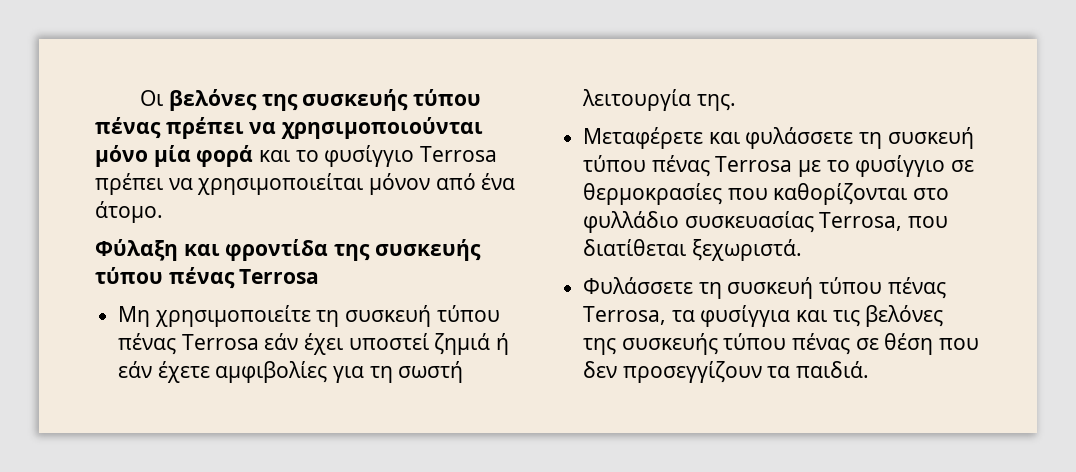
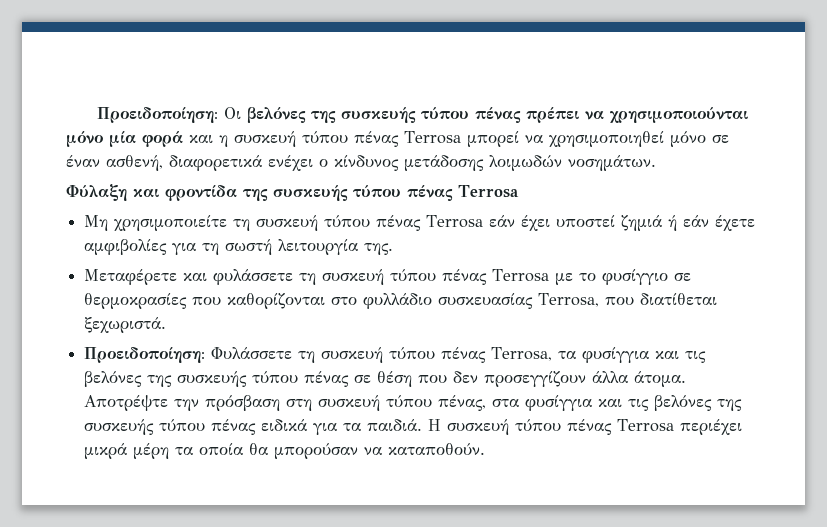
(140, 98) none -> [97,107,219,123] Προειδοποίηση:
[295,145,498,167] [95,173,516,195] [95,201,163,223] το φυσίγγιο Terrosa πρέπει να χρησιμοποιείται μόνον από ένα άτομο. -> [219,131,729,147] [66,155,656,171] η συσκευή τύπου πένας Terrosa μπορεί να χρησιμοποιηθεί μόνο σε έναν ασθενή, διαφορετικά ενέχει ο κίνδυνος μετάδοσης λοιμωδών νοσημάτων.
(802, 250) none -> [84,347,206,363] Προειδοποίηση:
[767,361,870,378] τα παιδιά. -> [592,371,687,387] [84,395,743,411] [84,419,743,435] [84,443,486,459] άλλα άτομα. Αποτρέψτε την πρόσβαση στη συσκευή τύπου πένας, στα φυσίγγια και τις βελόνες της συσκευής τύπου πένας ειδικά για τα παιδιά. Η συσκευή τύπου πένας Terrosa περιέχει μικρά μέρη τα οποία θα μπορούσαν να καταποθούν.

